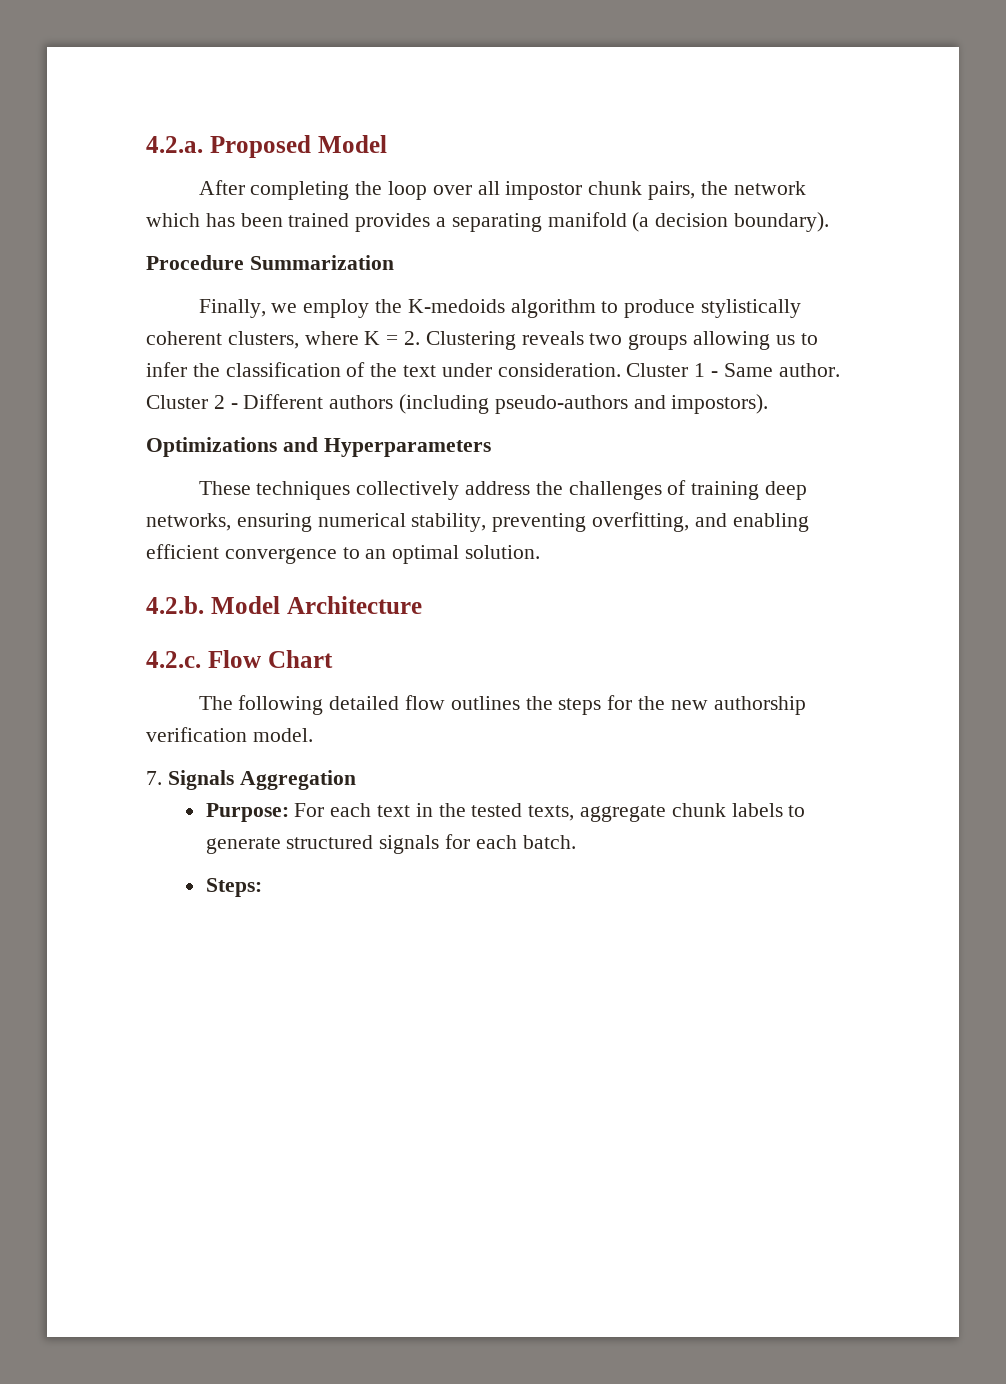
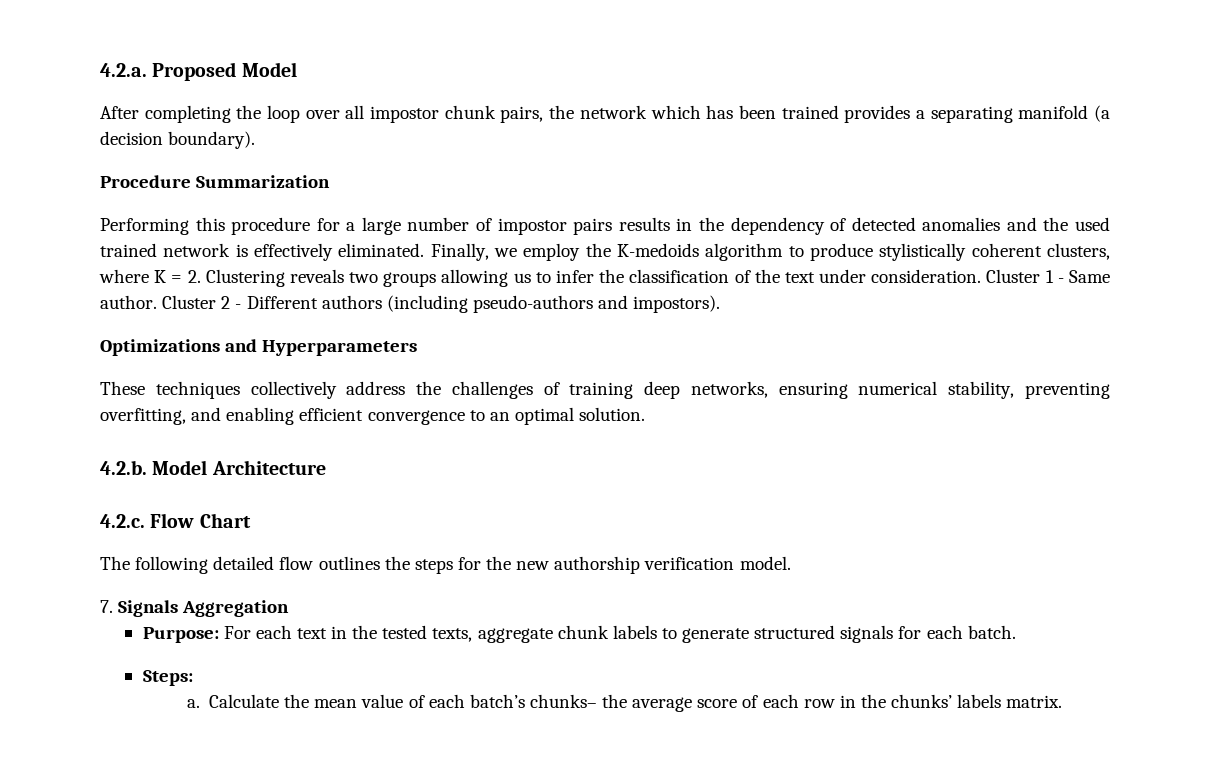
(394, 262) none -> [100,217,1110,235] [100,243,425,261] Performing this procedure for a large number of impostor pairs results in the dependency of detected anomalies and the used trained network is effectively eliminated.
(262, 887) none -> [186,694,1063,712] // a. Calculate the mean value of each batch’s chunks– the average score of each row in the chunks’ labels matrix.

